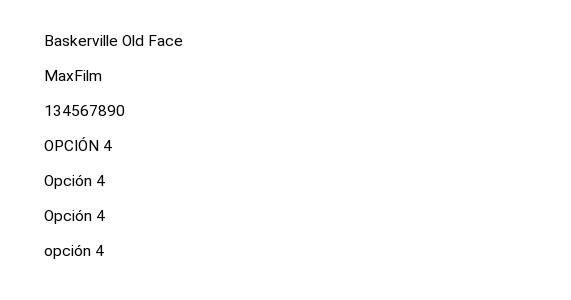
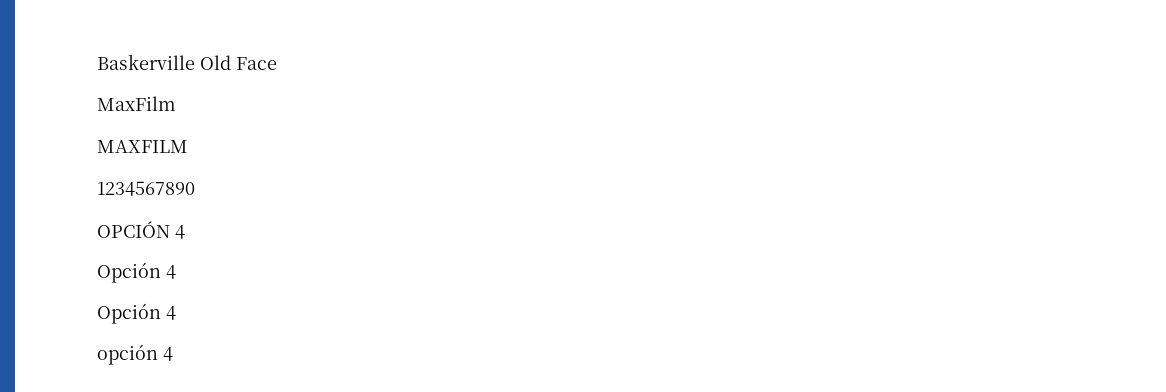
[44,105,125,116] 134567890 -> [97,140,188,153] [97,181,195,196] MAXFILM // 1234567890

